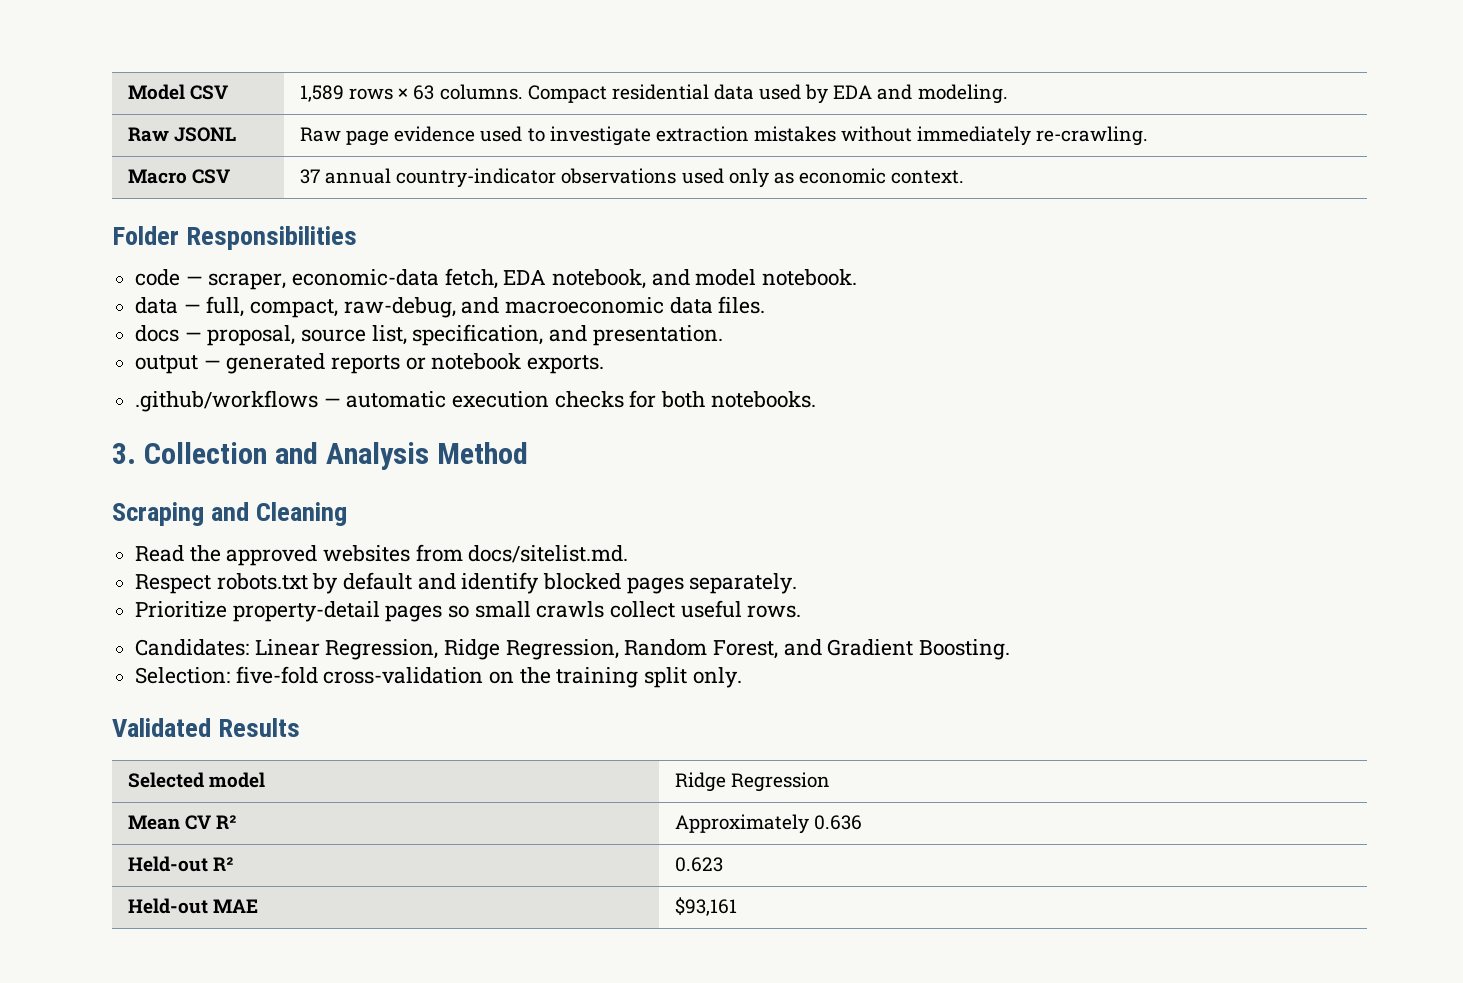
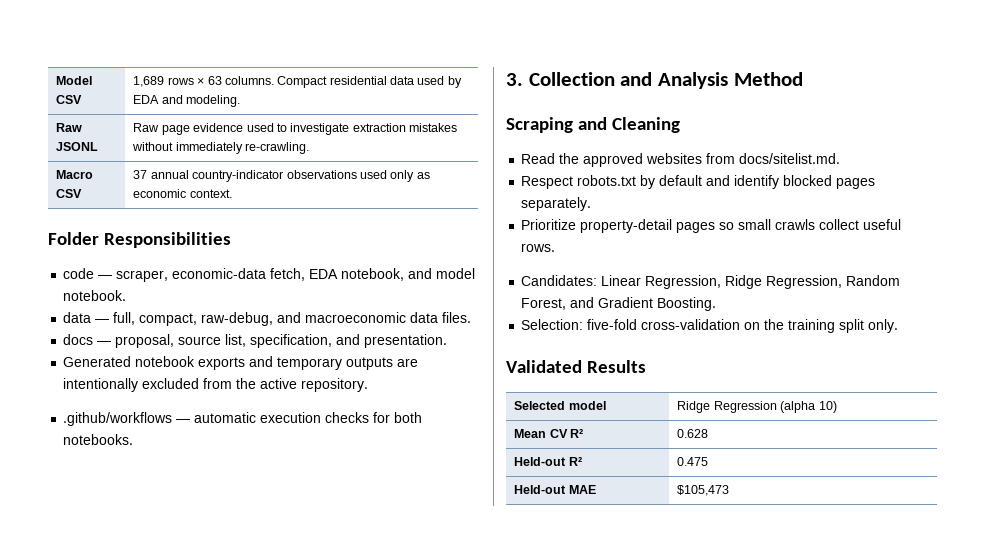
[299,85,344,102] 1,589 -> [133,76,165,87] 1,689
[135,353,605,374] output — generated reports or notebook exports. -> [63,356,419,370] [63,378,369,392] Generated notebook exports and temporary outputs are intentionally excluded from the active repository.
(831, 782) none -> [780,401,837,413] (alpha 10)
[674,814,863,834] Approximately 0.636 -> [677,429,709,438] 0.628
[674,857,723,872] 0.623 -> [677,457,709,466] 0.475
[674,897,737,916] $93,161 -> [677,485,730,496] $105,473

